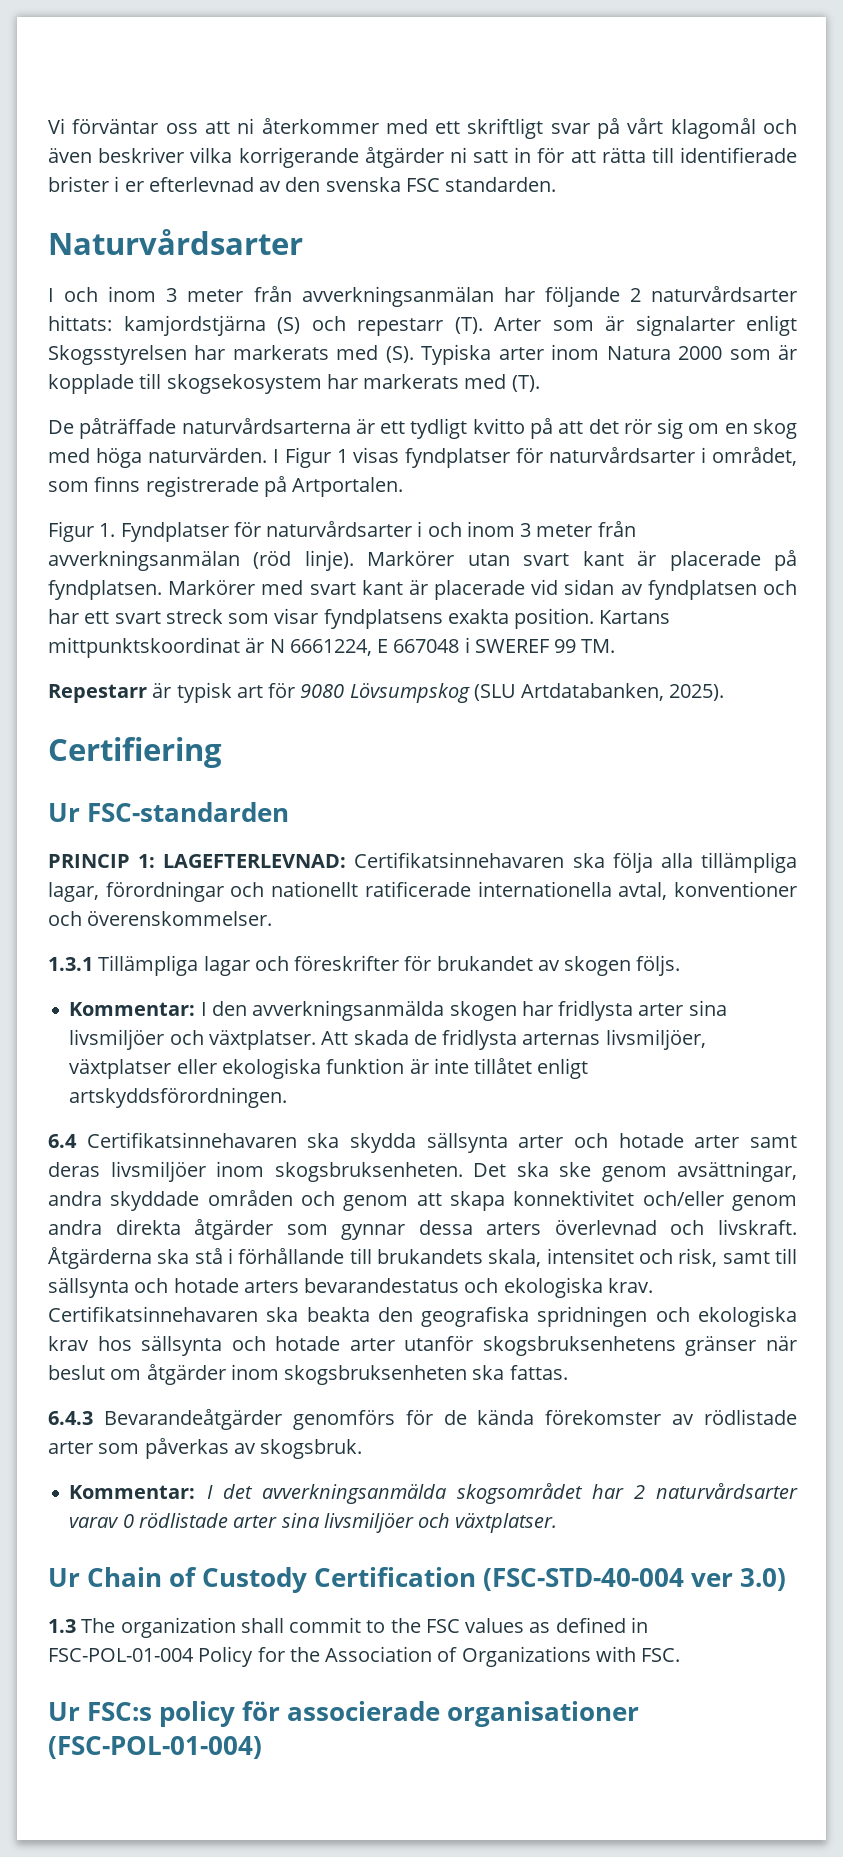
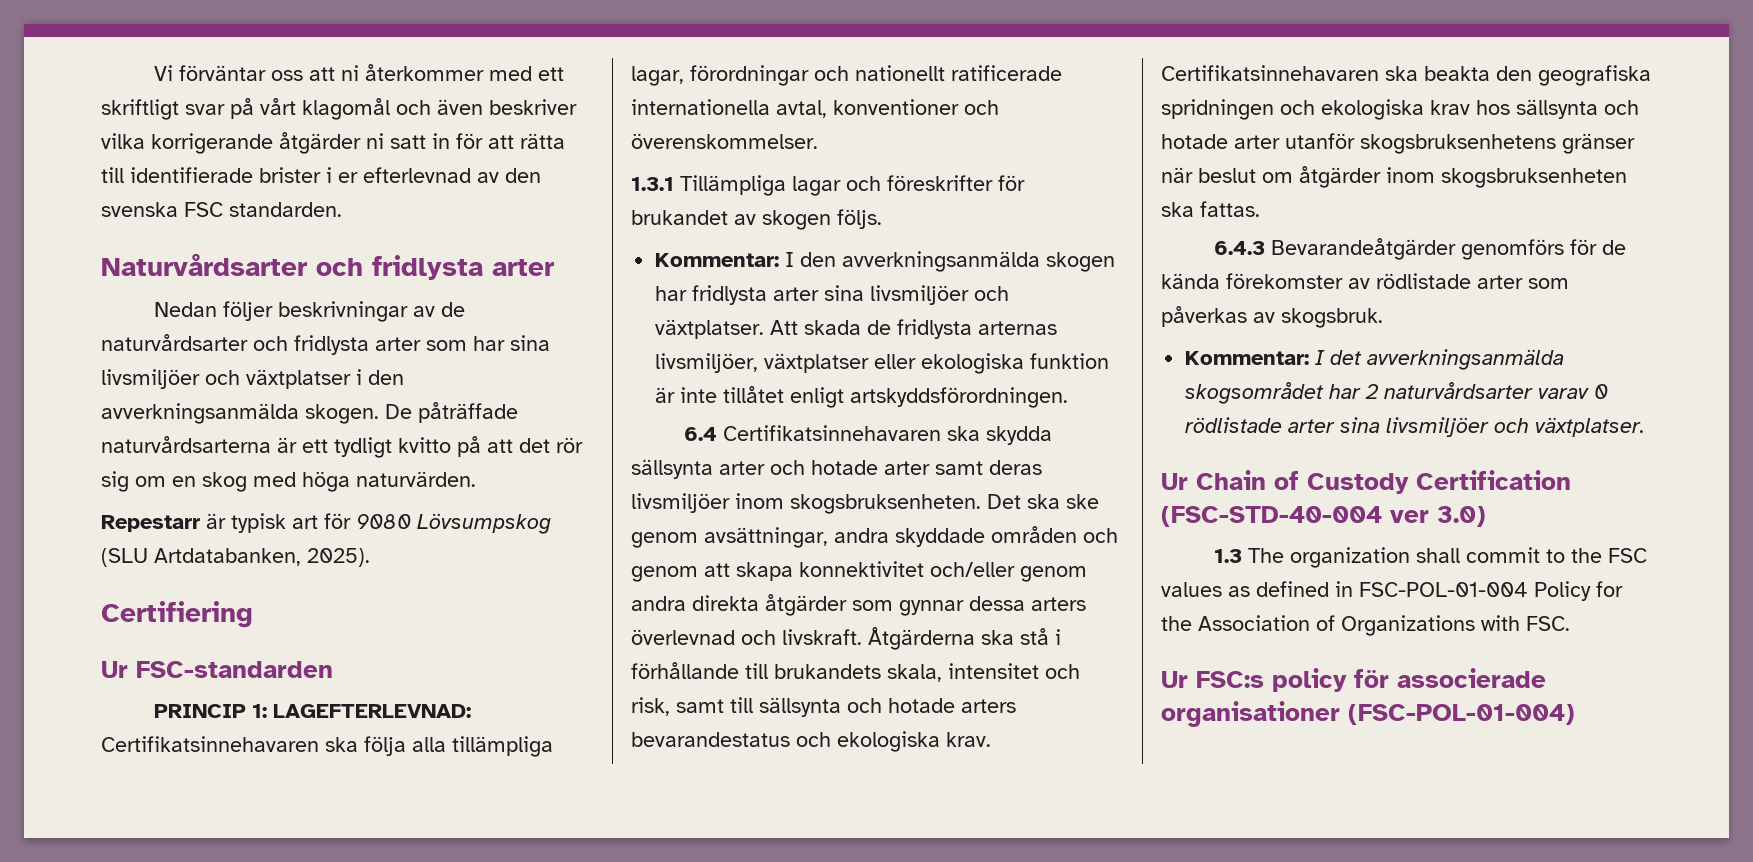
[48,286,798,307] [48,315,797,336] [48,344,798,365] [48,373,540,394] // I och inom 3 meter från avverkningsanmälan har följande 2 naturvårdsarter hittats: kamjordstjärna (S) och repestarr (T). Arter som är signalarter enligt Skogsstyrelsen har markerats med (S). Typiska arter inom Natura 2000 som är kopplade till skogsekosystem har markerats med (T). // -> [316,255,554,280] [154,301,466,322] [101,334,550,355] [101,369,404,389] [101,403,379,424] och fridlysta arter // Nedan följer beskrivningar av de naturvårdsarter och fridlysta arter som har sina livsmiljöer och växtplatser i den avverkningsanmälda skogen.
[272,447,797,468] [48,476,404,497] [48,521,636,542] [48,550,798,571] [48,579,797,600] [48,608,671,629] [48,637,616,658] I Figur 1 visas fyndplatser för naturvårdsarter i området, som finns registrerade på Artportalen. // Figur 1. Fyndplatser för naturvårdsarter i och inom 3 meter från avverkningsanmälan (röd linje). Markörer utan svart kant är placerade på fyndplatsen. Markörer med svart kant är placerade vid sidan av fyndplatsen och har ett svart streck som visar fyndplatsens exakta position. Kartans mittpunktskoordinat är N 6661224, E 667048 i SWEREF 99 TM. -> (476, 479) none

